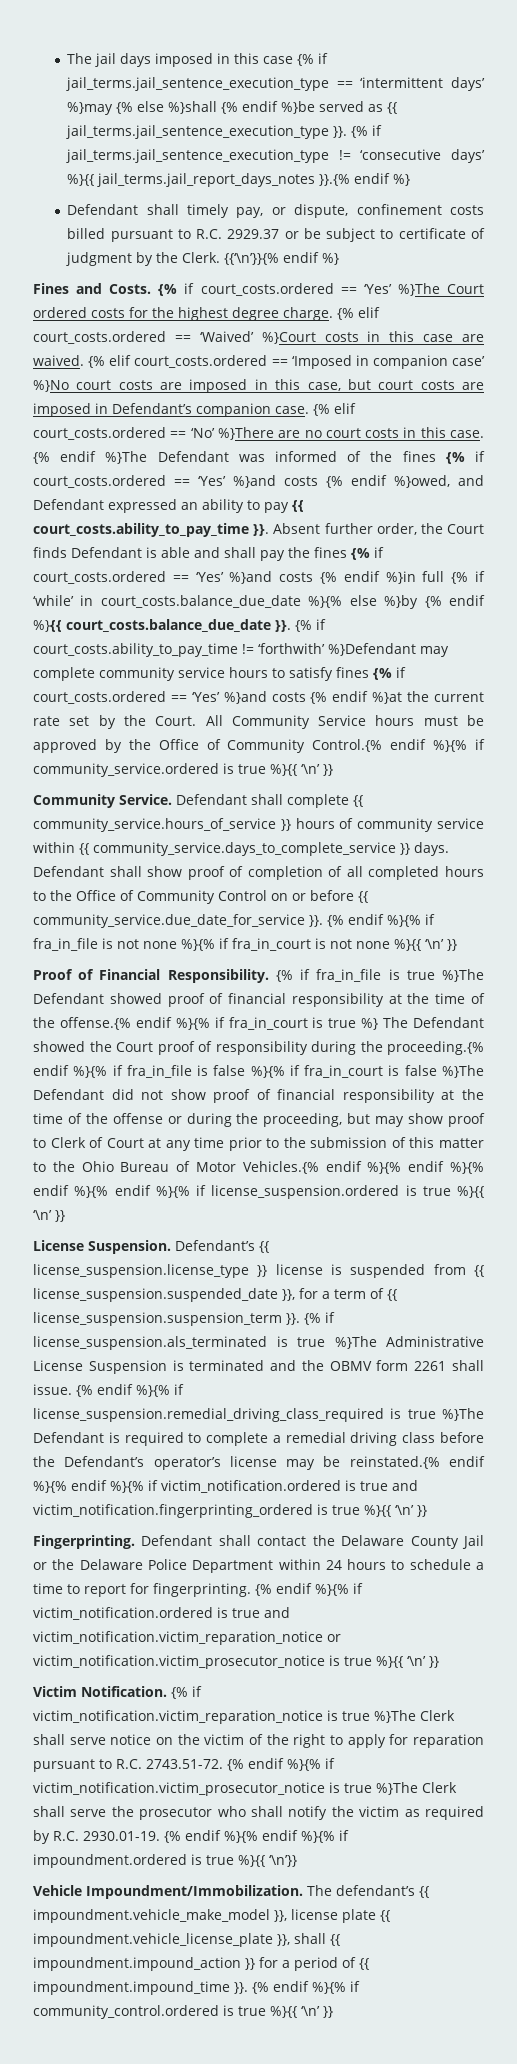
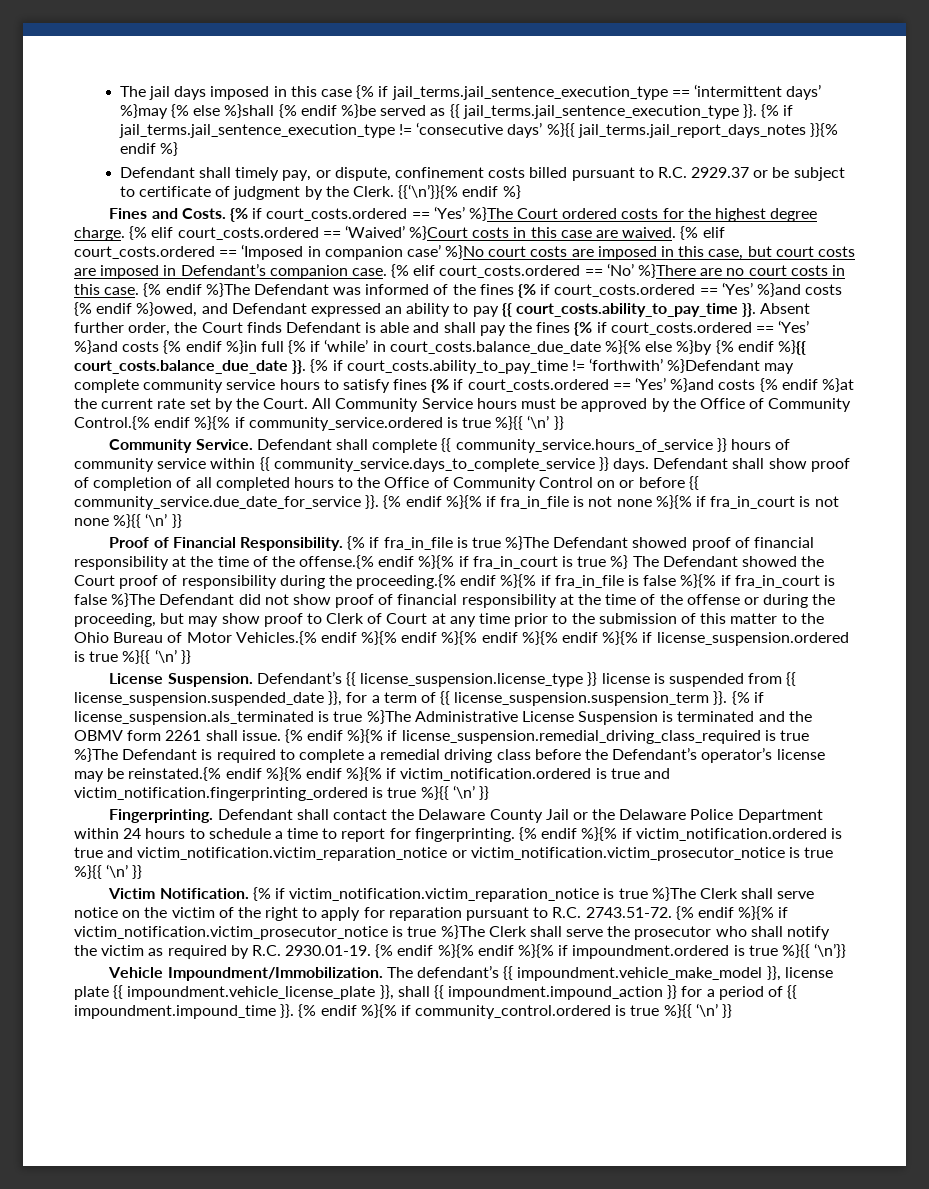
[319,174,351,186] }}.{% -> [810,123,839,137] }}{%

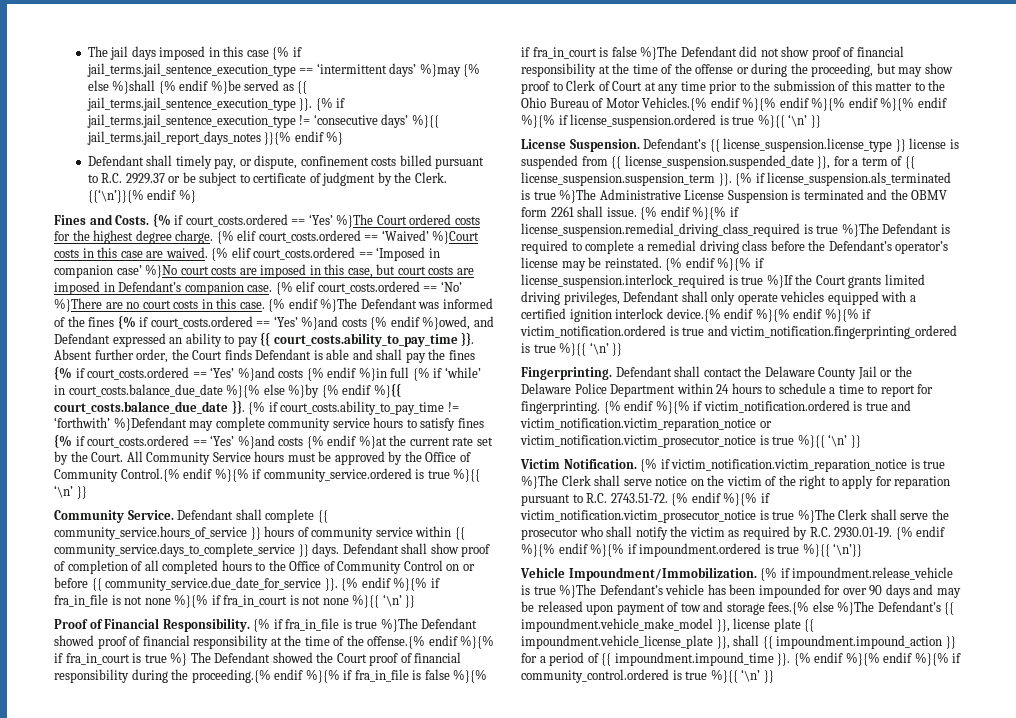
(178, 580) none -> [414,652,462,663] financial
[128,767,222,781] reinstated.{% -> [604,257,764,271] [521,274,925,288] [521,291,916,305] [521,308,721,322] reinstated. {% endif %}{% if license_suspension.interlock_required is true %}If the Court grants limited driving privileges, Defendant shall only operate vehicles equipped with a certified ignition interlock device.{%
[386,965,499,978] The defendant’s -> [760,567,954,581] [521,584,961,598] [521,601,941,615] {% if impoundment.release_vehicle is true %}The Defendant’s vehicle has been impounded for over 90 days and may be released upon payment of tow and storage fees.{% else %}The Defendant’s
(397, 1011) none -> [883,652,949,666] endif %}{%

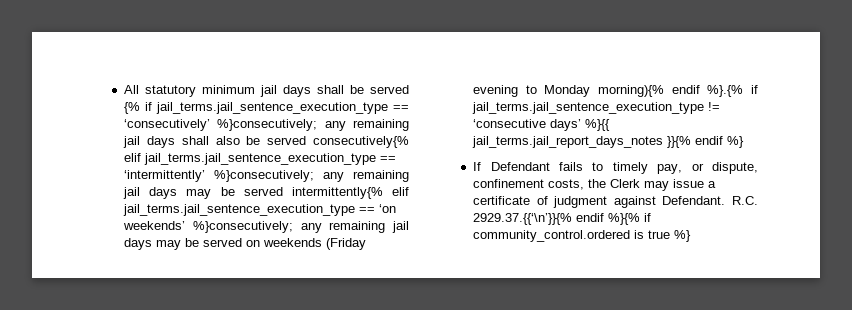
[87,46,302,60] [86,63,481,77] [87,80,308,94] [86,97,333,111] The jail days imposed in this case {% if jail_terms.jail_sentence_execution_type == ‘intermittent days’ %}may {% else %}shall {% endif %}be served as {{ jail_terms.jail_sentence_execution_type }}. {% -> [124,85,409,97] [124,102,409,114] [124,119,409,131] [123,136,409,148] [124,153,397,165] [124,170,409,182] [123,187,409,199] [123,204,397,216] [123,221,409,233] [124,238,367,250] [473,85,744,97] All statutory minimum jail days shall be served {% if jail_terms.jail_sentence_execution_type == ‘consecutively’ %}consecutively; any remaining jail days shall also be served consecutively{% elif jail_terms.jail_sentence_execution_type == ‘intermittently’ %}consecutively; any remaining jail days may be served intermittently{% elif jail_terms.jail_sentence_execution_type == ‘on weekends’ %}consecutively; any remaining jail days may be served on weekends (Friday evening to Monday morning){% endif %}.{%
[87,155,173,166] Defendant shall -> [473,162,604,171] If Defendant fails to
[371,155,485,169] [87,172,447,186] [87,189,196,203] [54,213,480,228] [54,230,480,244] [54,247,440,261] [54,264,474,278] [54,281,462,295] [54,298,493,312] [54,315,494,330] [54,332,475,347] [54,349,475,363] [54,366,481,381] [54,383,401,398] [54,400,459,415] [54,417,484,431] [54,434,493,449] [54,451,471,465] [54,468,481,482] [54,485,87,499] [54,509,328,523] [54,526,465,540] [54,543,491,557] [54,560,475,574] [54,577,440,591] [54,594,416,608] [54,618,478,632] [54,635,495,649] [54,652,462,666] [54,669,488,683] [521,46,904,60] [521,63,953,77] [521,80,946,94] [521,97,947,111] [521,114,821,128] [521,138,959,152] [521,155,915,169] [521,172,952,186] [521,189,948,203] [521,206,739,220] [521,223,950,237] [521,240,949,254] [521,257,764,271] [521,274,925,288] [521,291,916,305] [521,308,872,322] [520,325,958,339] [521,342,623,356] [521,366,912,380] [521,383,934,397] [521,400,912,414] [520,418,772,431] [520,434,861,448] [520,458,946,472] [521,475,951,489] [521,492,770,506] [520,509,949,523] [521,526,946,540] [521,543,863,557] [520,567,954,581] [521,584,961,598] [521,601,955,615] [521,618,815,632] [521,635,956,649] [521,652,880,666] costs billed pursuant to R.C. 2929.37 or be subject to certificate of judgment by the Clerk. {{‘\n’}}{% endif %} // Fines and Costs. {% if court_costs.ordered == ‘Yes’ %}The Court ordered costs for the highest degree charge. {% elif court_costs.ordered == ‘Waived’ %}Court costs in this case are waived. {% elif court_costs.ordered == ‘Imposed in companion case’ %}No court costs are imposed in this case, but court costs are imposed in Defendant’s companion case. {% elif court_costs.ordered == ‘No’ %}There are no court costs in this case. {% endif %}The Defendant was informed of the fines {% if court_costs.ordered == ‘Yes’ %}and costs {% endif %}owed, and Defendant expressed an ability to pay {{ court_costs.ability_to_pay_time }}. Absent further order, the Court finds Defendant is able and shall pay the fines {% if court_costs.ordered == ‘Yes’ %}and costs {% endif %}in full {% if ‘while’ in court_costs.balance_due_date %}{% else %}by {% endif %}{{ court_costs.balance_due_date }}. {% if court_costs.ability_to_pay_time != ‘forthwith’ %}Defendant may complete community service hours to satisfy fines {% if court_costs.ordered == ‘Yes’ %}and costs {% endif %}at the current rate set by the Court. All Community Service hours must be approved by the Office of Community Control.{% endif %}{% if community_service.ordered is true %}{{ ‘\n’ }} // Community Service. Defendant shall complete {{ community_service.hours_of_service }} hours of community service within {{ community_service.days_to_complete_service }} days. Defendant shall show proof of completion of all completed hours to the Office of Community Control on or before {{ community_service.due_date_for_service }}. {% endif %}{% if fra_in_file is not none %}{% if fra_in_court is not none %}{{ ‘\n’ }} // Proof of Financial Responsibility. {% if fra_in_file is true %}The Defendant showed proof of financial responsibility at the time of the offense.{% endif %}{% if fra_in_court is true %} The Defendant showed the Court proof of financial responsibility during the proceeding.{% endif %}{% if fra_in_file is false %}{% if fra_in_court is false %}The Defendant did not show proof of financial responsibility at the time of the offense or during the proceeding, but may show proof to Clerk of Court at any time prior to the submission of this matter to the Ohio Bureau of Motor Vehicles.{% endif %}{% endif %}{% endif %}{% endif %}{% if license_suspension.ordered is true %}{{ ‘\n’ }} // License Suspension. Defendant’s {{ license_suspension.license_type }} license is suspended from {{ license_suspension.suspended_date }}, for a term of {{ license_suspension.suspension_term }}. {% if license_suspension.als_terminated is true %}The Administrative License Suspension is terminated and the OBMV form 2261 shall issue. {% endif %}{% if license_suspension.remedial_driving_class_required is true %}The Defendant is required to complete a remedial driving class before the Defendant’s operator’s license may be reinstated. {% endif %}{% if license_suspension.interlock_required is true %}If the Court grants limited driving privileges, Defendant shall only operate vehicles equipped with a certified ignition interlock device.{% endif %}{% endif %}{% if victim_notification.ordered is true and victim_notification.fingerprinting_ordered is true %}{{ ‘\n’ }} // Fingerprinting. Defendant shall contact the Delaware County Jail or the Delaware Police Department within 24 hours to schedule a time to report for fingerprinting. {% endif %}{% if victim_notification.ordered is true and victim_notification.victim_reparation_notice or victim_notification.victim_prosecutor_notice is true %}{{ ‘\n’ }} // Victim Notification. {% if victim_notification.victim_reparation_notice is true %}The Clerk shall serve notice on the victim of the right to apply for reparation pursuant to R.C. 2743.51-72. {% endif %}{% if victim_notification.victim_prosecutor_notice is true %}The Clerk shall serve the prosecutor who shall notify the victim as required by R.C. 2930.01-19. {% endif %}{% endif %}{% if impoundment.ordered is true %}{{ ‘\n’}} // Vehicle Impoundment/Immobilization. {% if impoundment.release_vehicle is true %}The Defendant’s vehicle has been impounded for over 90 days and may be released upon payment of tow and storage fees.{% else %}The Defendant’s {{ impoundment.vehicle_make_model }}, license plate {{ impoundment.vehicle_license_plate }}, shall {{ impoundment.impound_action }} for a period of {{ impoundment.impound_time }}. {% endif %}{% -> [548,179,717,191] [473,196,758,208] [473,213,573,225] costs, the Clerk may issue a certificate of judgment against Defendant. R.C. 2929.37.{{‘\n’}}{%
[710,669,774,683] %}{{ ‘\n’ }} -> [674,230,692,242] %}

